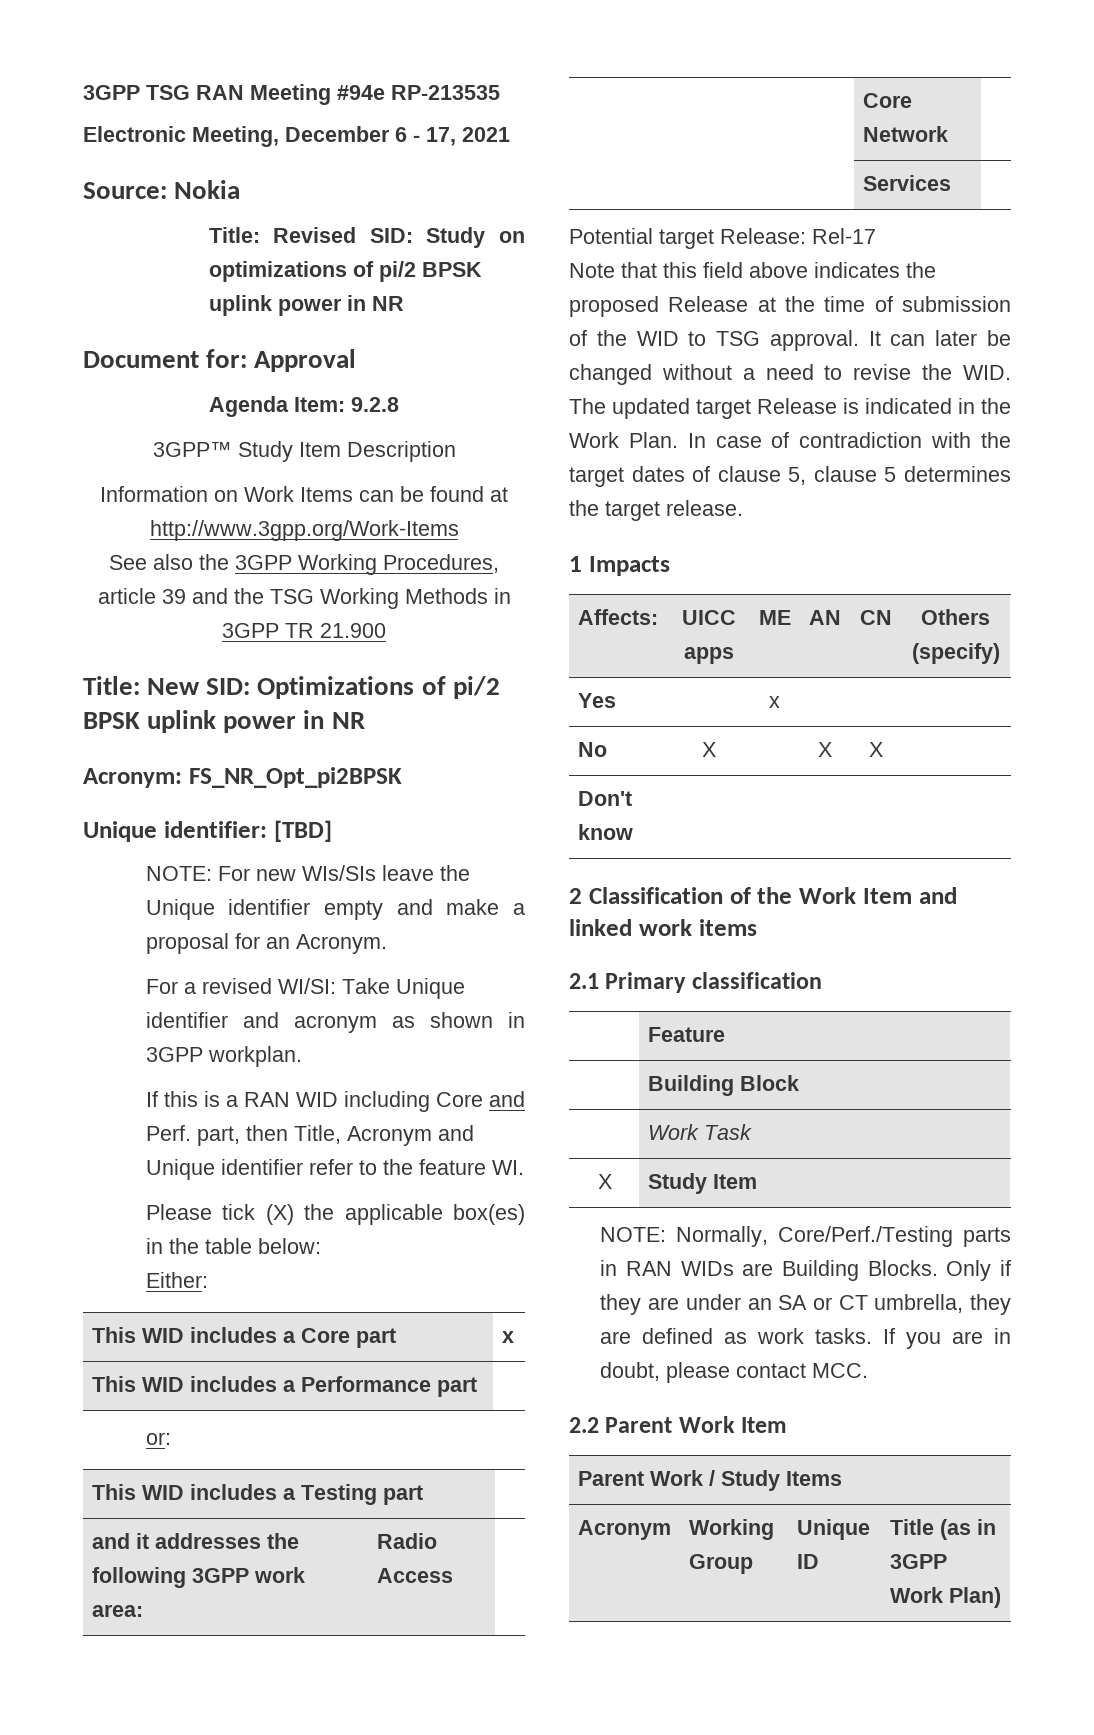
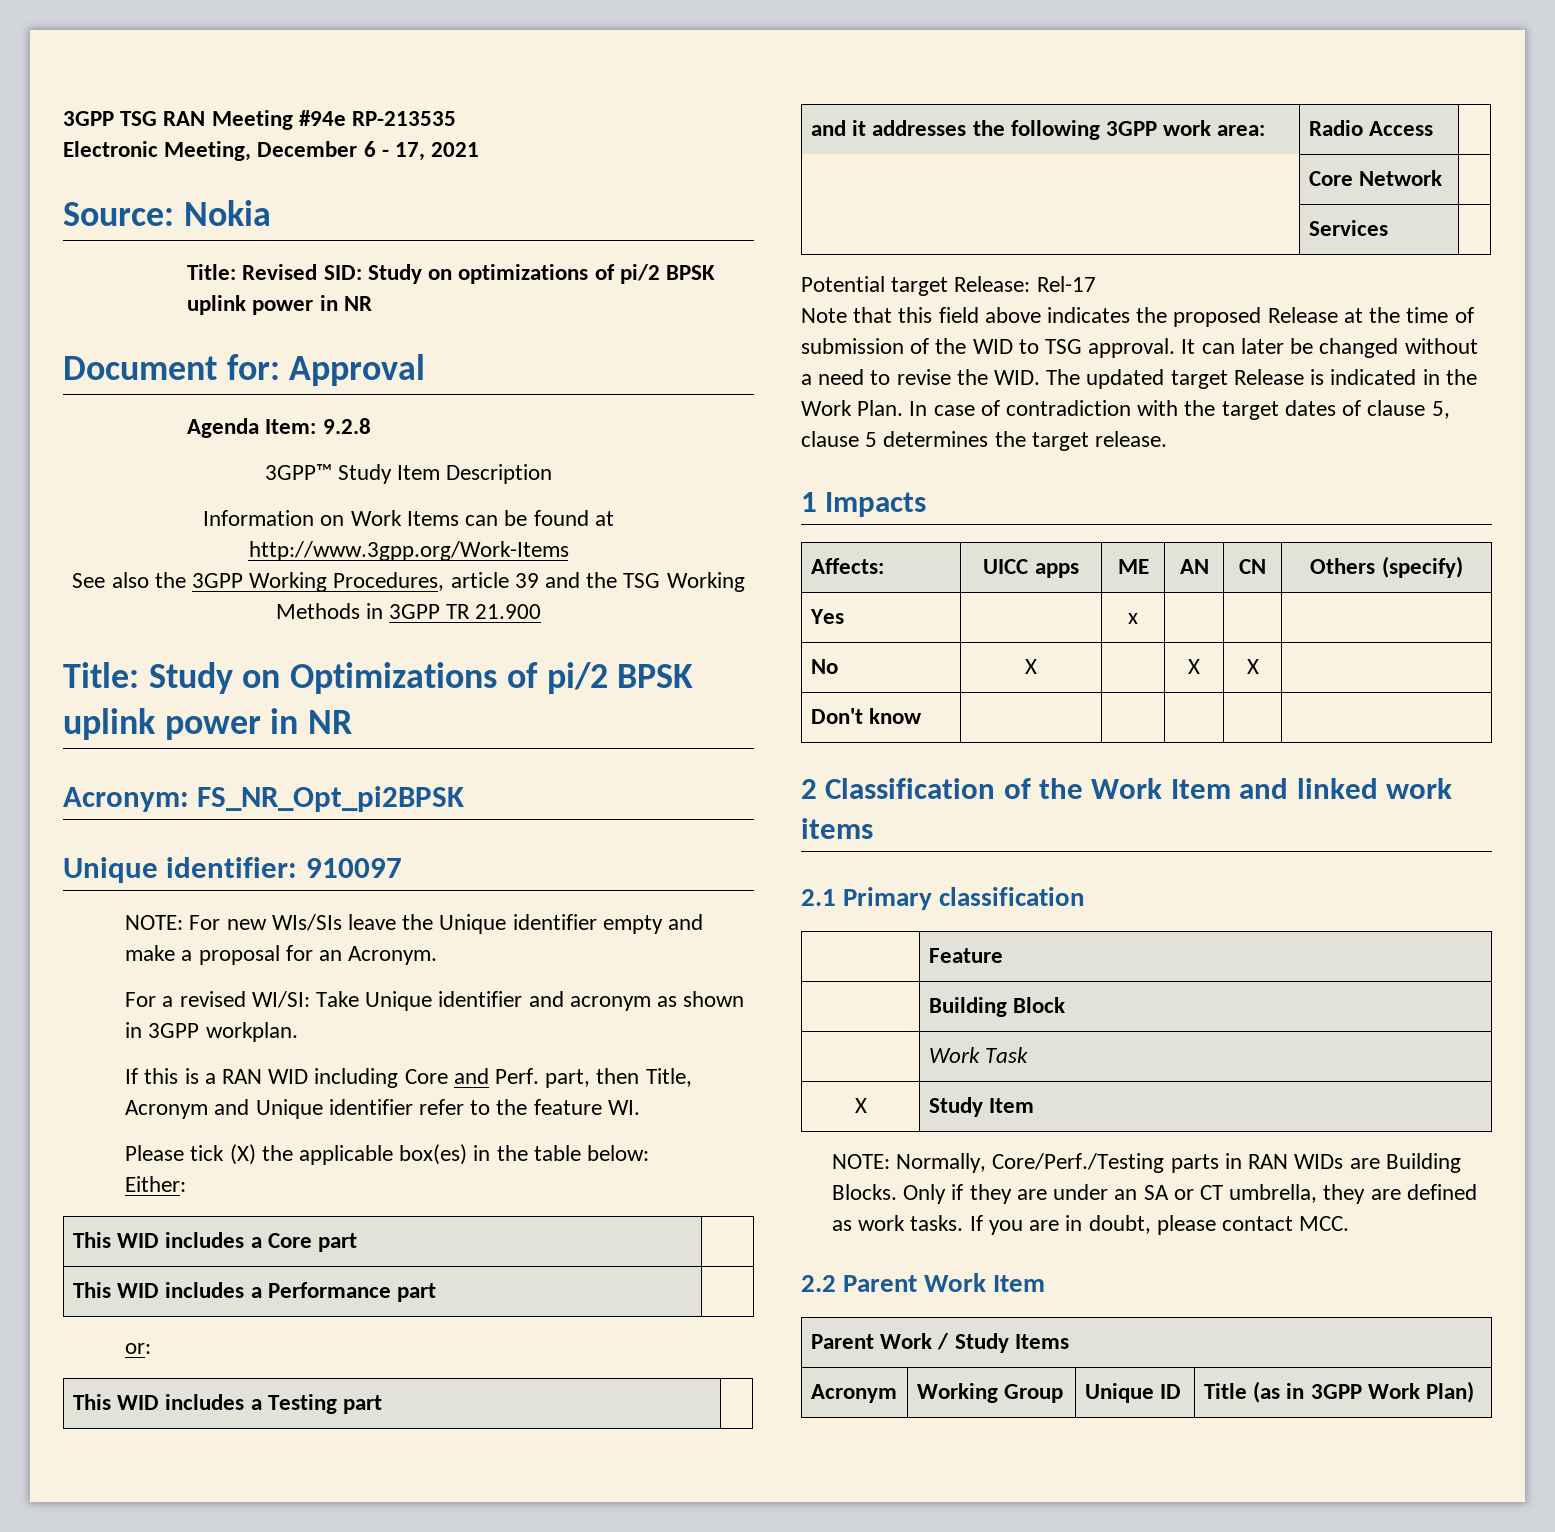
[147,678,251,695] New SID: -> [148,662,281,694] Study on
[273,820,332,842] [TBD] -> [305,858,402,878] 910097
[501,1331,514,1343] x -> (357, 1242) none

